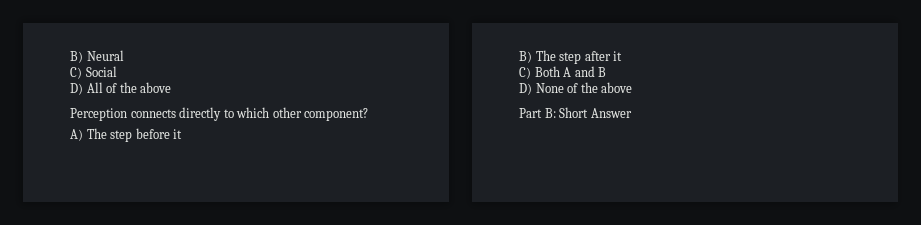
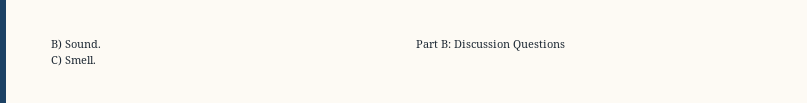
[70,50,124,63] [70,66,117,79] [70,82,172,95] [70,107,369,121] [70,128,183,142] [519,50,623,64] [519,66,607,79] [519,82,633,95] B) Neural // C) Social // D) All of the above // Perception connects directly to which other component? // A) The step before it // B) The step after it // C) Both A and B // D) None of the above -> [51,39,101,50] [51,55,96,66] B) Sound. // C) Smell.
[559,107,632,118] Short Answer -> [454,40,565,51] Discussion Questions

